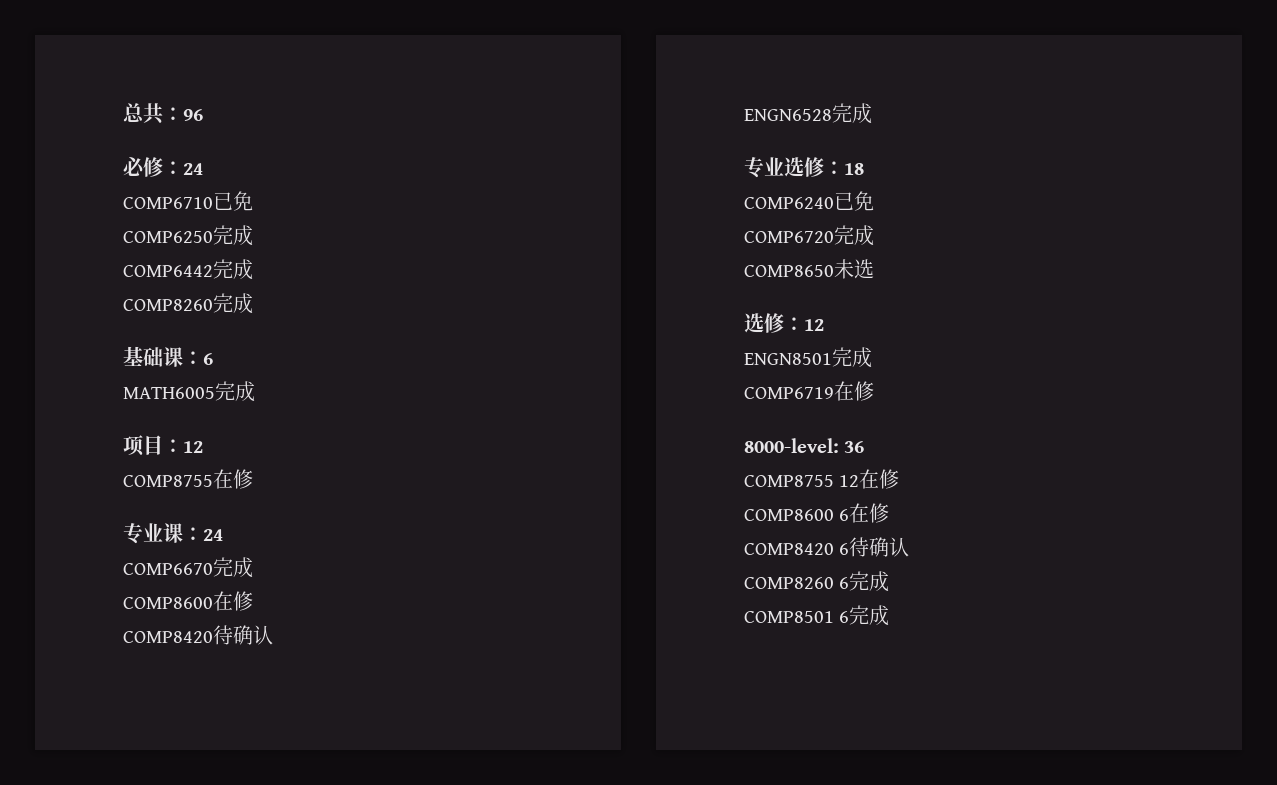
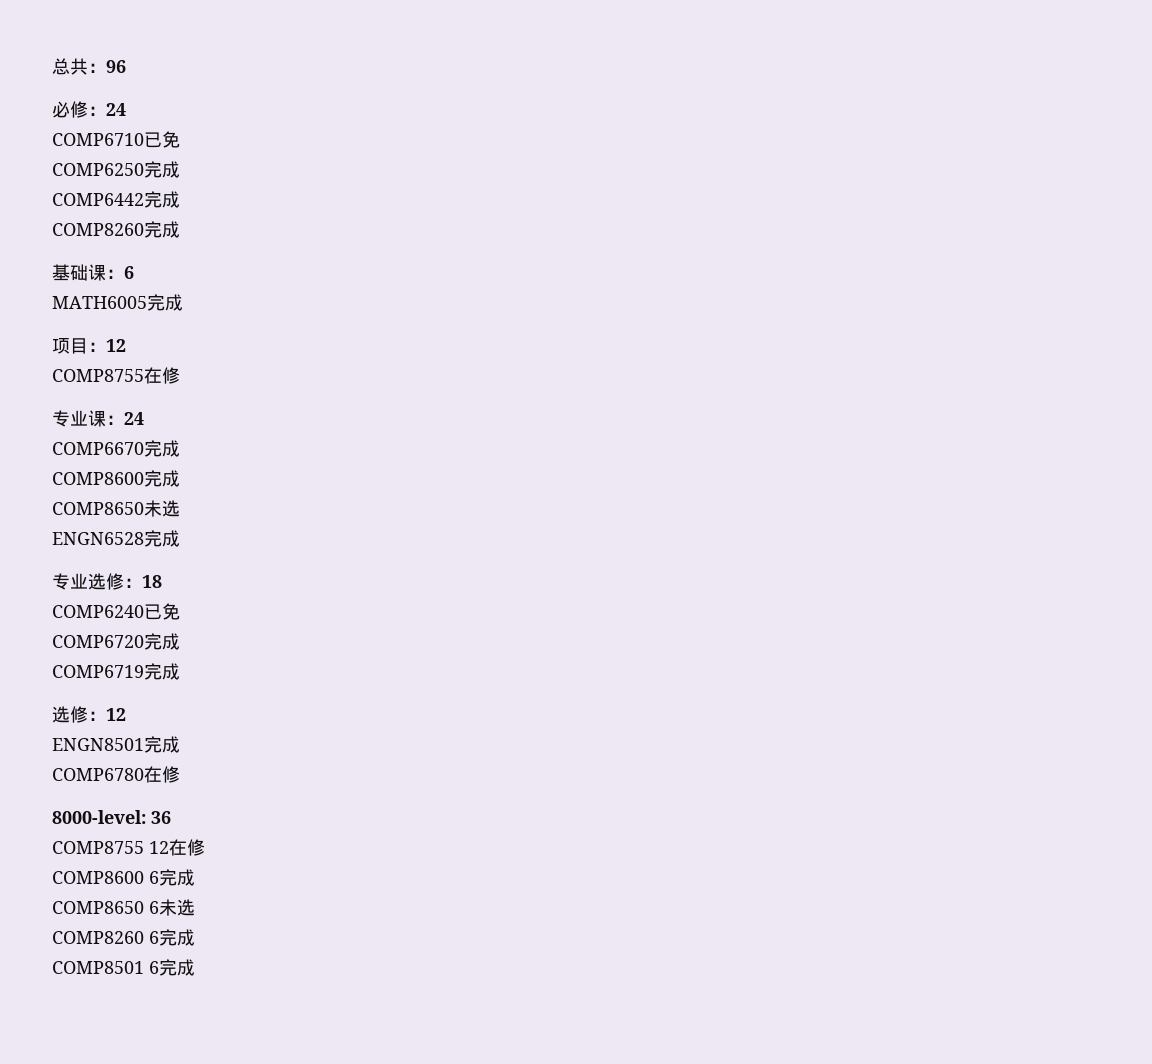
[213,591,253,611] [123,625,273,645] 在修 // COMP8420待确认 -> [144,470,180,487] [52,500,180,517] 完成 // COMP8650未选
[744,259,874,279] COMP8650未选 -> [52,663,180,680] COMP6719完成
[744,387,834,399] COMP6719 -> [52,768,144,781] COMP6780
[849,503,890,523] [744,537,910,557] 在修 // COMP8420 6待确认 -> [159,869,195,886] [52,899,195,916] 完成 // COMP8650 6未选

